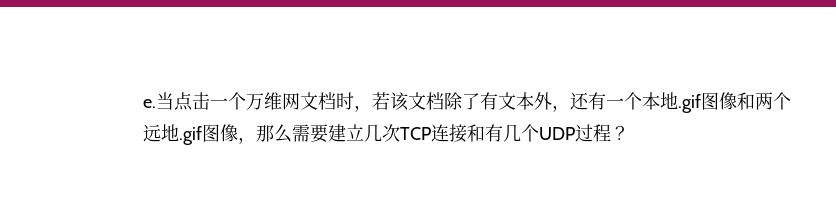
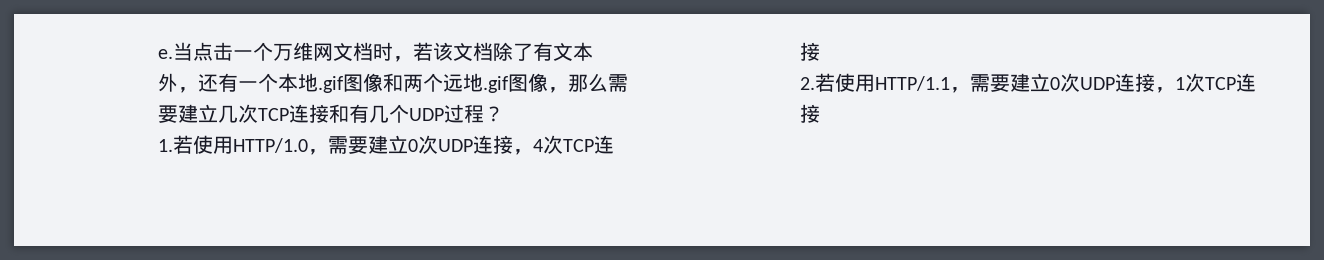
(630, 133) none -> [157,135,614,155] [799,42,820,61] [799,73,1256,93] [799,104,820,123] // 1.若使用HTTP/1.0，需要建立0次UDP连接，4次TCP连接 // 2.若使用HTTP/1.1，需要建立0次UDP连接，1次TCP连接

